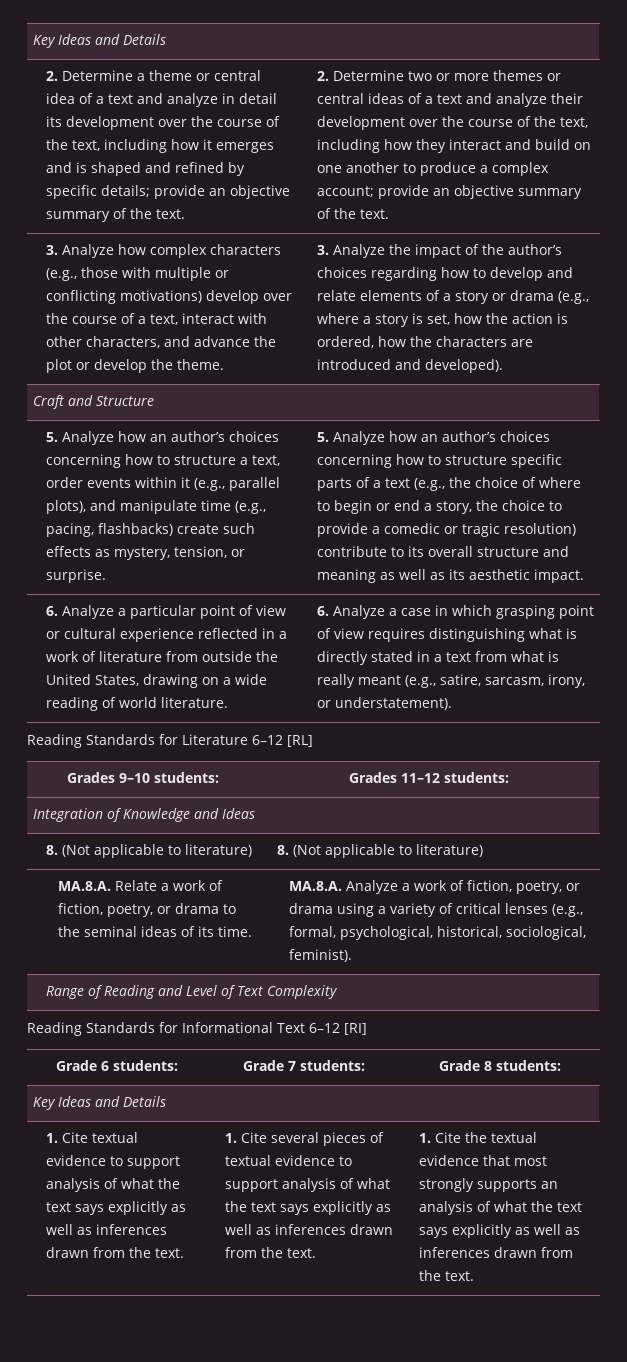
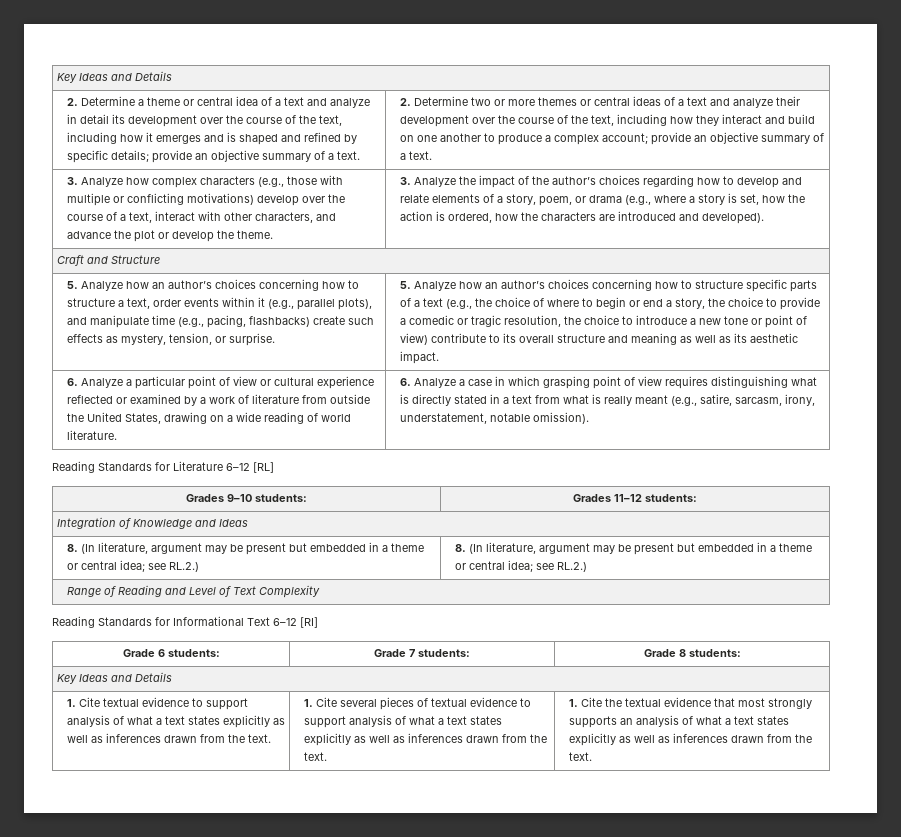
[129,208,152,219] the -> [328,153,335,160] a
[333,208,356,219] the -> [400,153,407,160] a
[454,291,489,304] story -> [506,194,573,206] story, poem,
[503,523,576,536] resolution) -> [504,315,808,328] [400,333,429,345] resolution, the choice to introduce a new tone or point of view)
[261,628,275,639] in -> [116,394,198,406] or examined by
[316,697,452,710] or understatement). -> [400,412,590,424] understatement, notable omission).
[61,844,252,858] [276,844,483,858] [58,880,224,891] [58,903,237,917] [58,926,253,937] [289,880,581,894] [289,903,584,917] [289,926,587,940] [289,949,353,962] (Not applicable to literature) | 8. (Not applicable to literature) // MA.8.A. Relate a work of fiction, poetry, or drama to the seminal ideas of its time. | MA.8.A. Analyze a work of fiction, poetry, or drama using a variety of critical lenses (e.g., formal, psychological, historical, sociological, feminist). -> [81,542,425,555] [67,560,200,572] [455,542,813,555] [455,560,588,572] (In literature, argument may be present but embedded in a theme or central idea; see RL.2.) | 8. (In literature, argument may be present but embedded in a theme or central idea; see RL.2.)
[157,1178,180,1189] [45,1202,104,1215] the text says -> [156,716,221,725] a text states
[224,1201,309,1215] the text says -> [438,716,503,725] a text states
[530,1201,582,1212] [418,1227,448,1238] the text says -> [725,716,790,725] a text states

